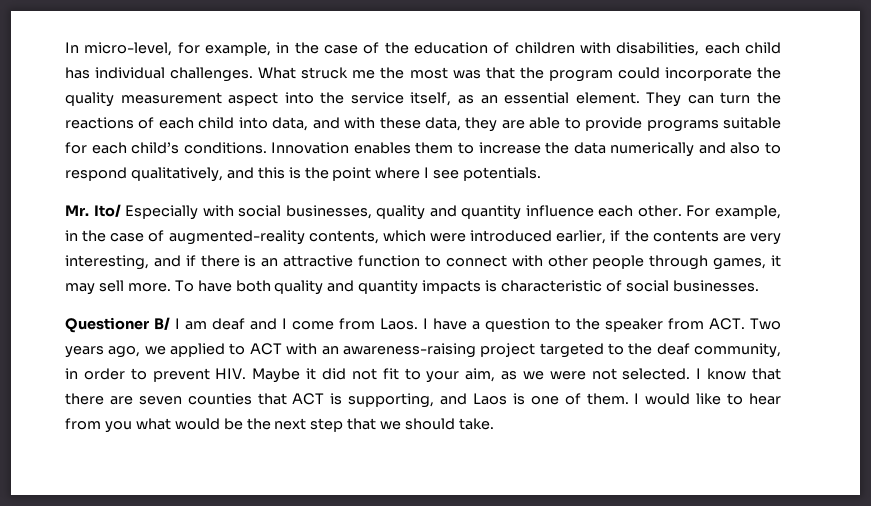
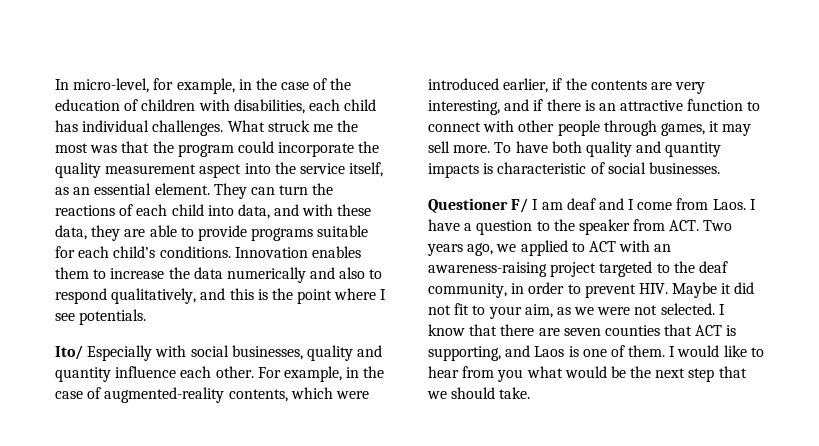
[65,205,89,216] Mr. -> (147, 317) none
[154,317,170,330] B/ -> [511,198,529,213] F/

